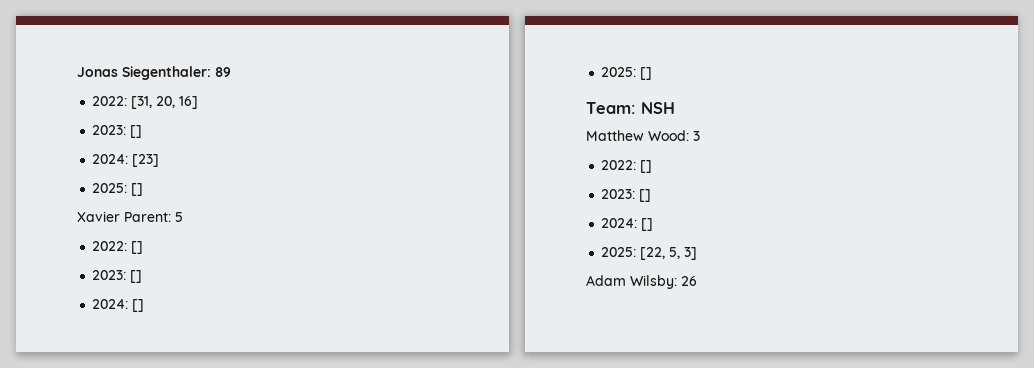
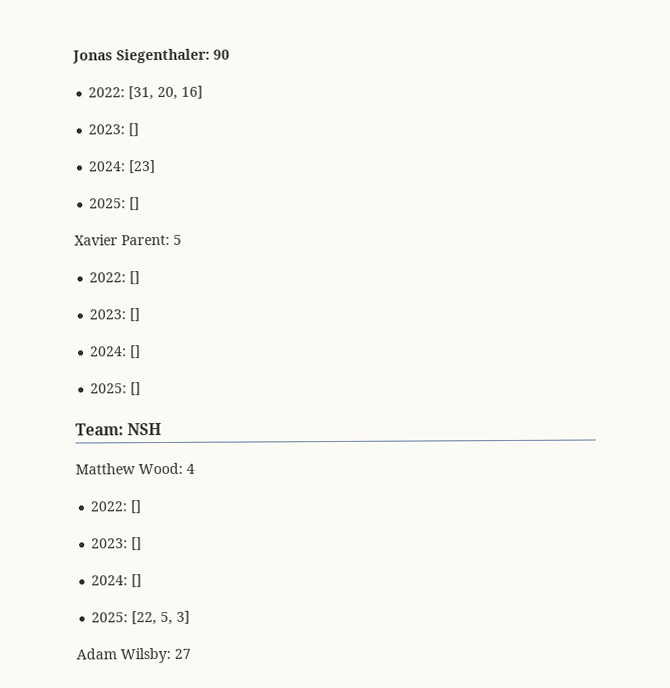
[215,67,231,77] 89 -> [213,49,230,60] 90
[693,131,700,141] 3 -> [186,463,195,474] 4
[681,276,697,286] 26 -> [174,648,191,659] 27

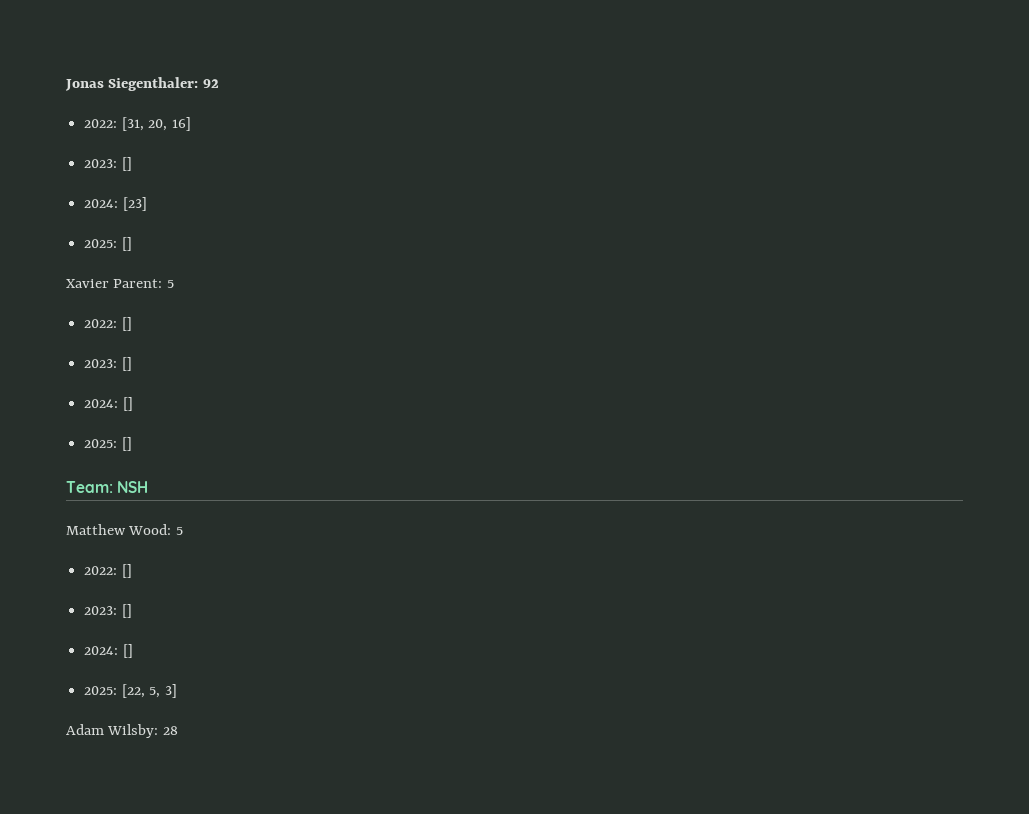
[213,49,230,60] 90 -> [202,79,219,88] 92
[186,463,195,474] 4 -> [175,527,183,535] 5
[174,648,191,659] 27 -> [162,726,178,735] 28

